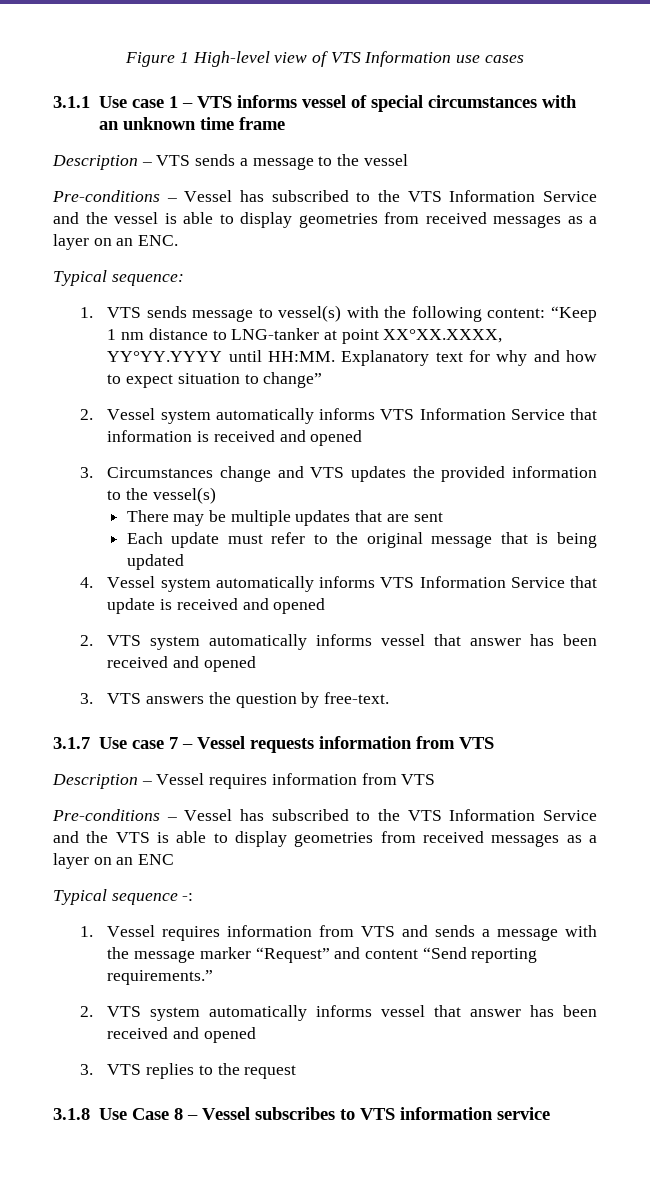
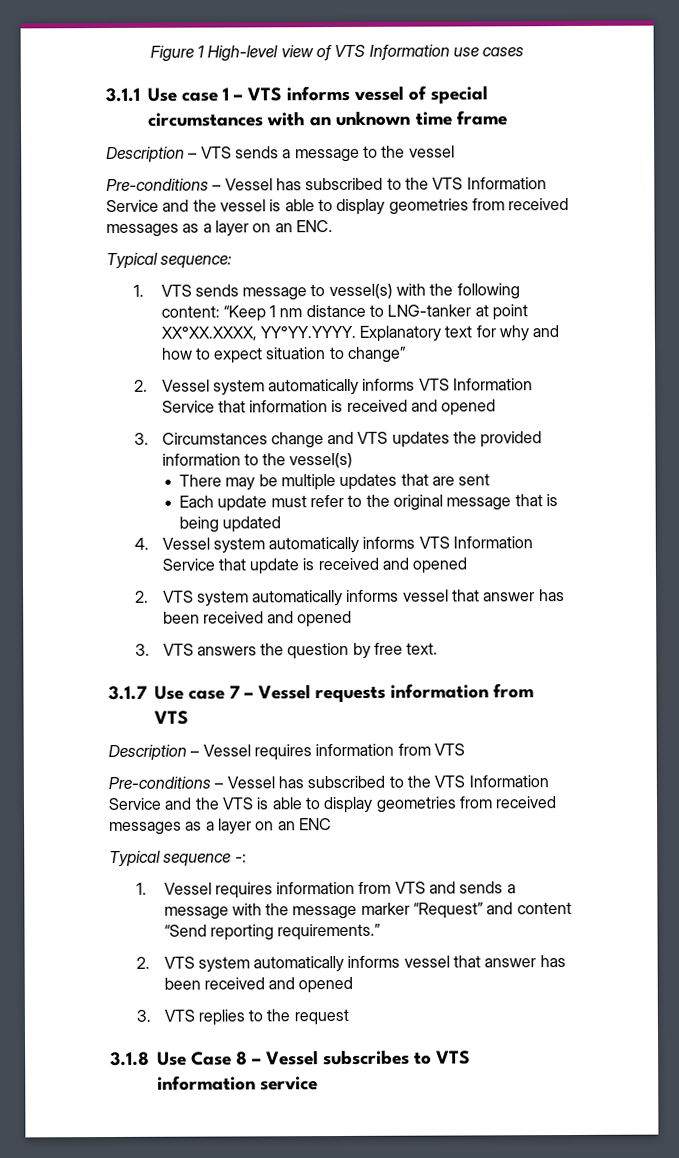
[107,350,335,362] YY°YY.YYYY until HH:MM. -> [259,325,356,339] YY°YY.YYYY.
[323,692,389,704] free-text. -> [374,642,439,655] free text.

